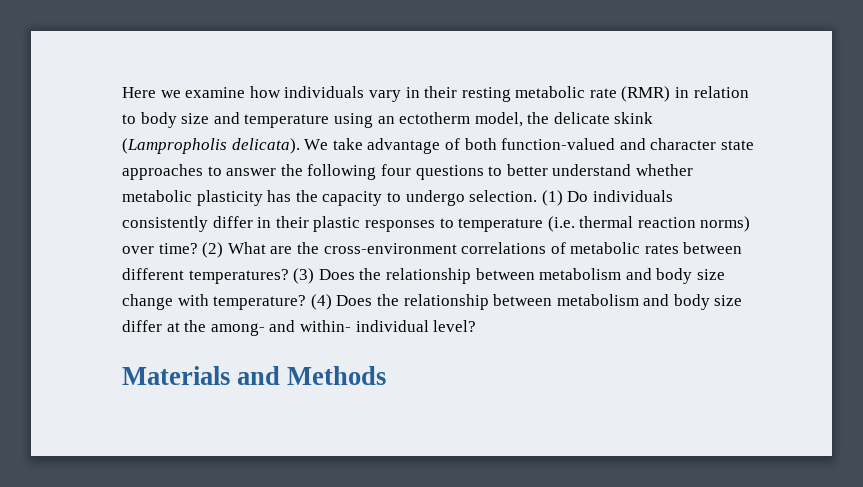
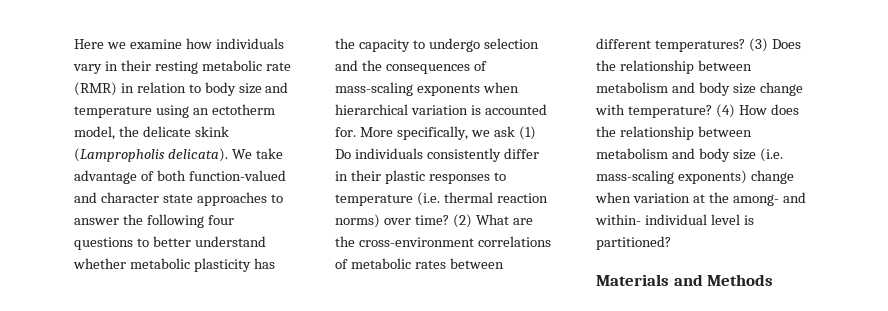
[469,190,538,202] selection. -> [483,38,539,49] [335,60,487,74] [335,82,519,96] [335,104,547,115] [335,126,515,140] selection and the consequences of mass-scaling exponents when hierarchical variation is accounted for. More specifically, we ask
[336,294,743,310] [122,320,162,332] Does the relationship between metabolism and body size differ -> [738,104,799,115] [596,126,752,140] [596,148,783,162] [596,170,794,184] [595,192,690,203] How does the relationship between metabolism and body size (i.e. mass-scaling exponents) change when variation
[433,320,477,332] level? -> [710,214,754,225] [596,236,671,250] level is partitioned?

